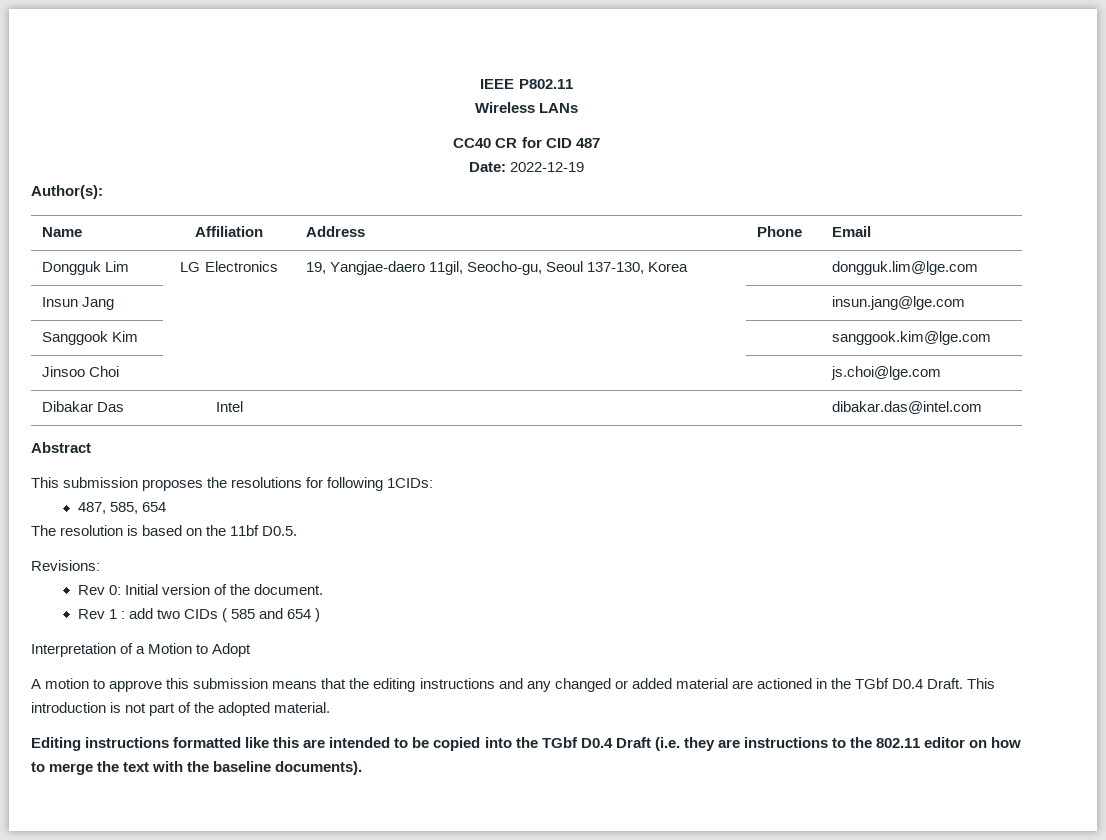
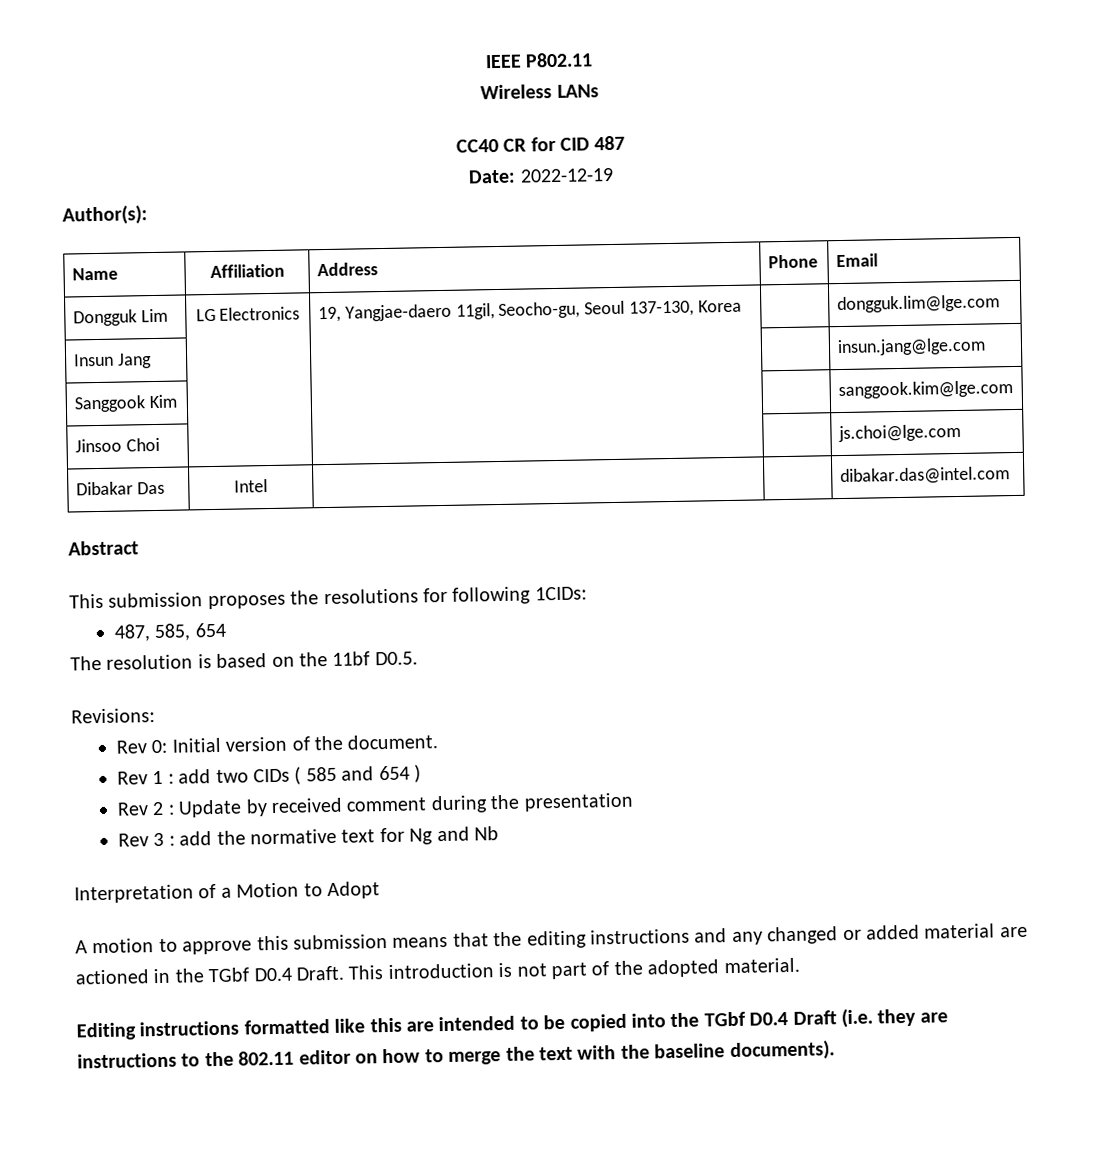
(320, 615) none -> [116,792,634,818] [117,826,499,847] // Rev 2 : Update by received comment during the presentation // Rev 3 : add the normative text for Ng and Nb

